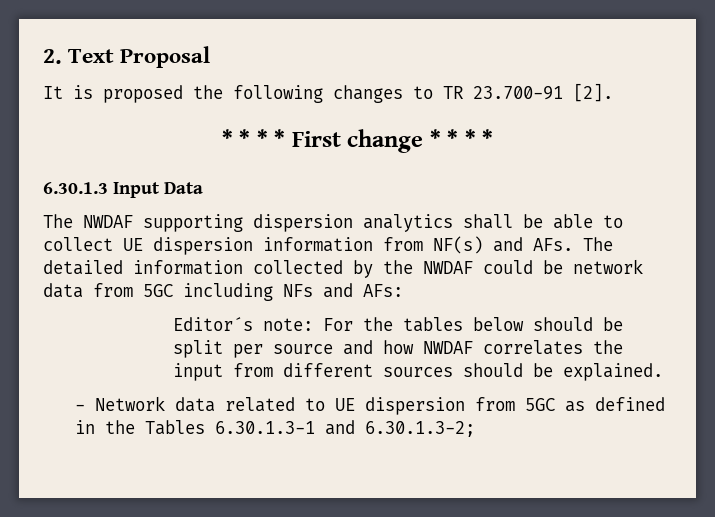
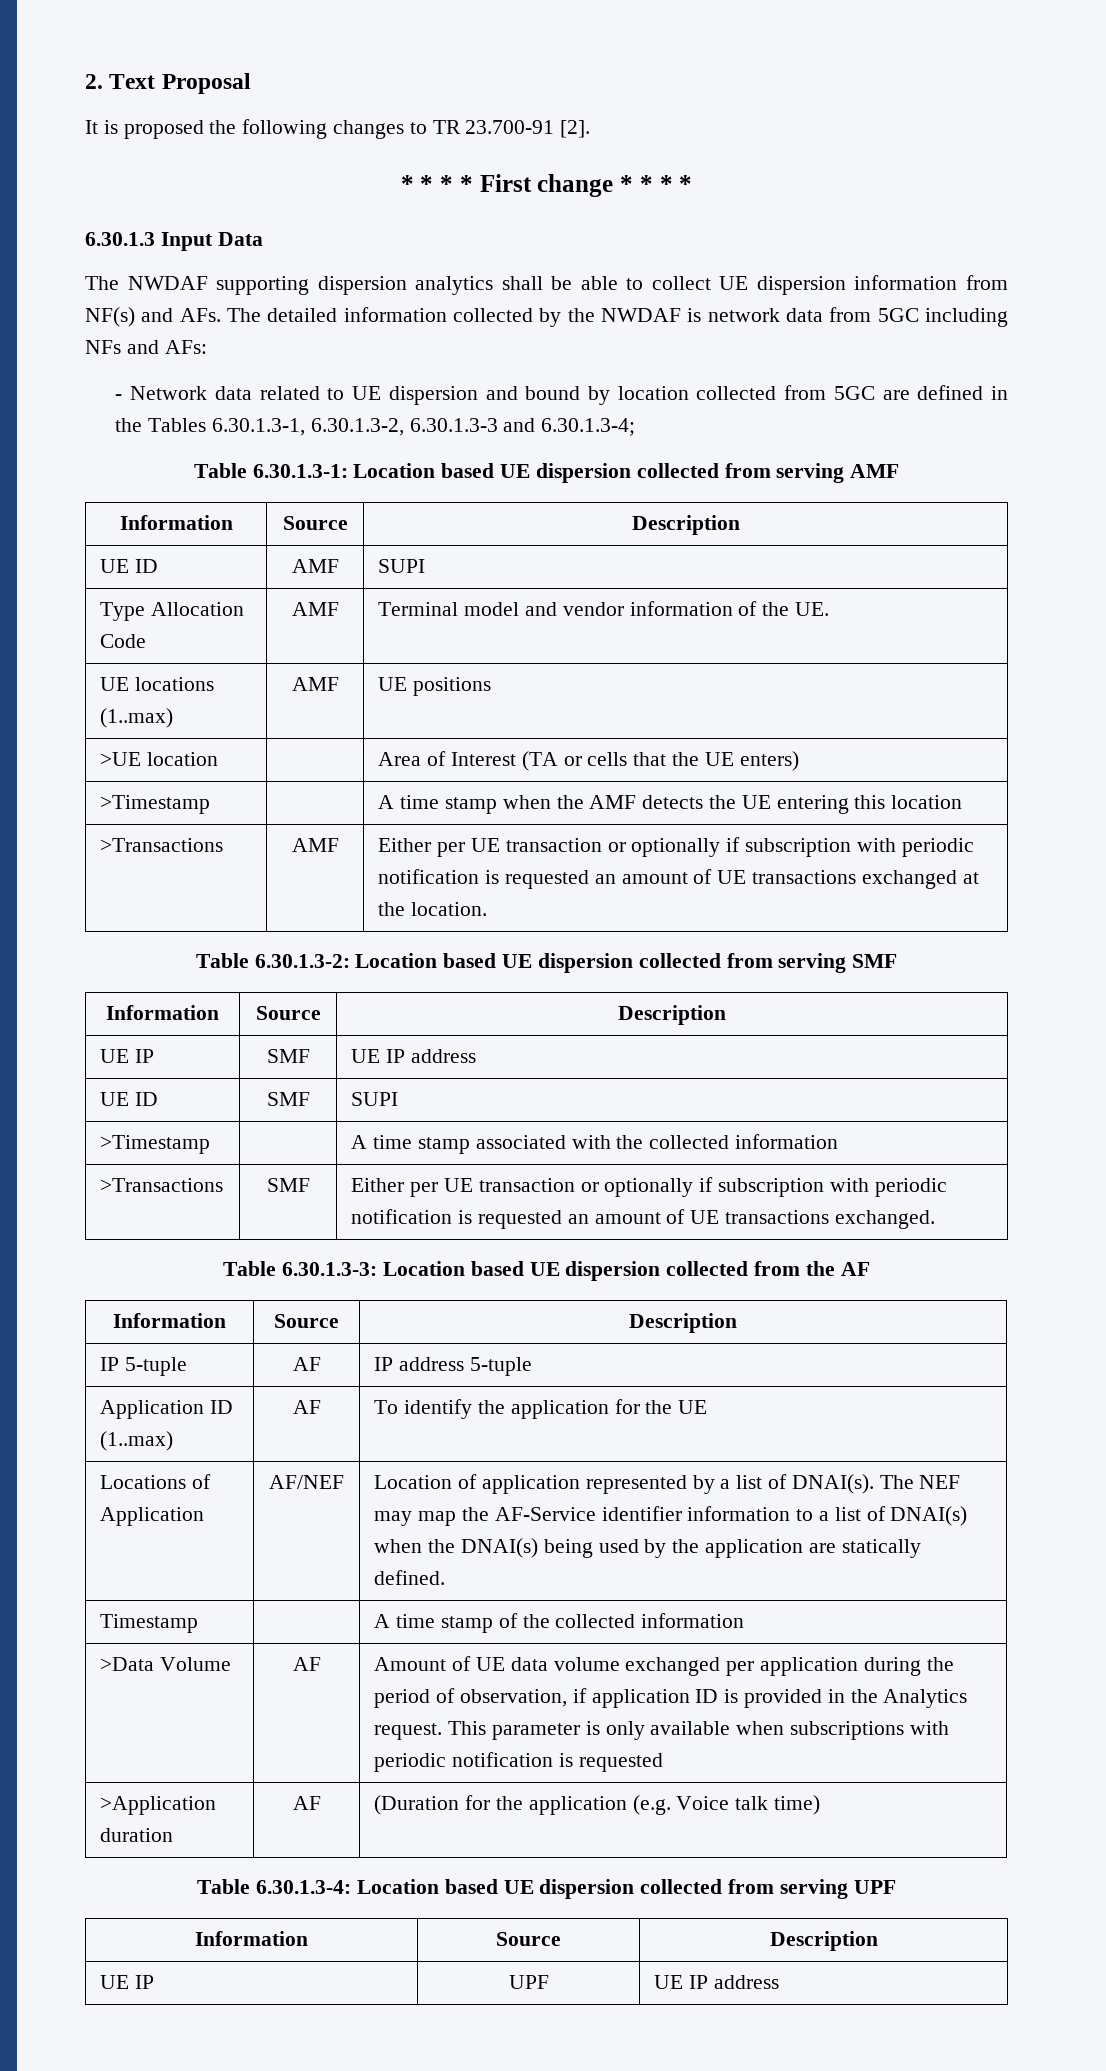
[483,260,563,274] could be -> [687,308,702,322] is
[172,317,623,332] [172,340,623,358] [172,363,663,381] // Editor´s note: For the tables below should be split per source and how NWDAF correlates the input from different sources should be explained. -> (207, 347) none
[475,397,586,412] from 5GC as -> [485,385,910,405] and bound by location collected from 5GC are
[215,420,476,437] 6.30.1.3-1 and 6.30.1.3-2; -> [212,418,636,436] [193,463,900,483] [119,515,233,530] [282,516,348,530] [631,515,740,535] [100,559,159,573] [291,559,339,573] [378,559,426,573] [100,602,245,621] [100,634,147,648] [291,602,339,616] [378,601,829,616] [100,677,215,691] [100,708,174,728] [291,677,339,691] [378,677,492,696] [100,752,219,766] [378,751,799,771] [100,795,211,814] [378,795,963,814] [100,838,224,852] [291,838,339,852] [378,837,974,857] [378,869,979,889] [378,902,488,916] [195,953,898,973] [106,1005,219,1020] [255,1006,321,1020] [618,1005,726,1025] [100,1049,155,1063] [266,1049,310,1063] [351,1049,476,1063] [100,1092,159,1106] [266,1092,310,1106] [351,1092,399,1106] [100,1135,211,1154] [351,1134,838,1154] [100,1178,224,1192] [266,1178,310,1192] [351,1177,947,1197] [351,1209,935,1229] [223,1261,870,1281] [113,1313,226,1328] [274,1314,339,1328] [629,1313,737,1333] [100,1357,188,1376] [292,1357,321,1371] [374,1357,532,1376] [100,1400,234,1419] [100,1431,174,1451] [292,1400,321,1414] [374,1399,708,1419] [100,1474,212,1489] [100,1507,205,1526] [269,1475,344,1489] [374,1474,961,1494] [374,1506,968,1526] [374,1538,921,1558] [374,1570,446,1585] [100,1614,199,1633] [374,1613,745,1633] [100,1657,232,1671] [292,1657,321,1671] [374,1656,954,1676] [374,1688,968,1708] [374,1721,949,1740] [374,1752,663,1772] [100,1796,217,1815] [100,1828,174,1842] [292,1796,321,1810] [374,1795,820,1815] [197,1879,896,1899] [195,1931,308,1946] [496,1932,561,1946] [769,1931,878,1951] [100,1975,155,1989] [508,1975,549,1989] [654,1975,779,1989] 6.30.1.3-1, 6.30.1.3-2, 6.30.1.3-3 and 6.30.1.3-4; // Table 6.30.1.3-1: Location based UE dispersion collected from serving AMF // Information | Source | Description // UE ID | AMF | SUPI // Type Allocation Code | AMF | Terminal model and vendor information of the UE. // UE locations (1..max) | AMF | UE positions // >UE location | | Area of Interest (TA or cells that the UE enters) // >Timestamp | | A time stamp when the AMF detects the UE entering this location // >Transactions | AMF | Either per UE transaction or optionally if subscription with periodic notification is requested an amount of UE transactions exchanged at the location. // Table 6.30.1.3-2: Location based UE dispersion collected from serving SMF // Information | Source | Description // UE IP | SMF | UE IP address // UE ID | SMF | SUPI // >Timestamp | | A time stamp associated with the collected information // >Transactions | SMF | Either per UE transaction or optionally if subscription with periodic notification is requested an amount of UE transactions exchanged. // Table 6.30.1.3-3: Location based UE dispersion collected from the AF // Information | Source | Description // IP 5-tuple | AF | IP address 5-tuple // Application ID (1..max) | AF | To identify the application for the UE // Locations of Application | AF/NEF | Location of application represented by a list of DNAI(s). The NEF may map the AF-Service identifier information to a list of DNAI(s) when the DNAI(s) being used by the application are statically defined. // Timestamp | | A time stamp of the collected information // >Data Volume | AF | Amount of UE data volume exchanged per application during the period of observation, if application ID is provided in the Analytics request. This parameter is only available when subscriptions with periodic notification is requested // >Application duration | AF | (Duration for the application (e.g. Voice talk time) // Table 6.30.1.3-4: Location based UE dispersion collected from serving UPF // Information | Source | Description // UE IP | UPF | UE IP address

